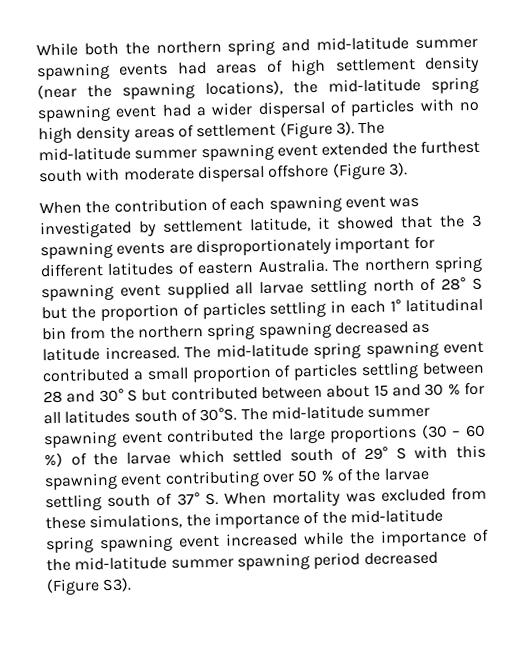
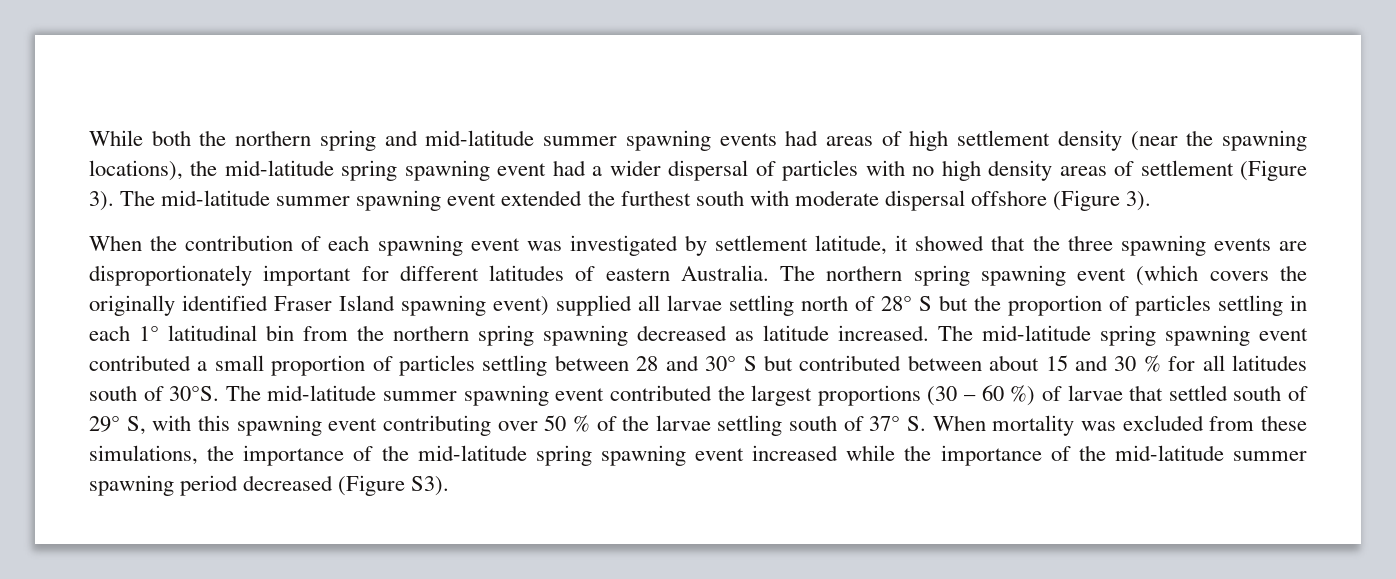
[471,214,482,227] 3 -> [1067,235,1113,251] three
(161, 290) none -> [1136,265,1307,286] [89,295,549,316] (which covers the originally identified Fraser Island spawning event)
[287,427,326,444] large -> [751,385,813,406] largest
[93,449,225,466] the larvae which -> [1067,385,1164,401] larvae that
[395,447,407,460] S -> [126,416,146,435] S,

